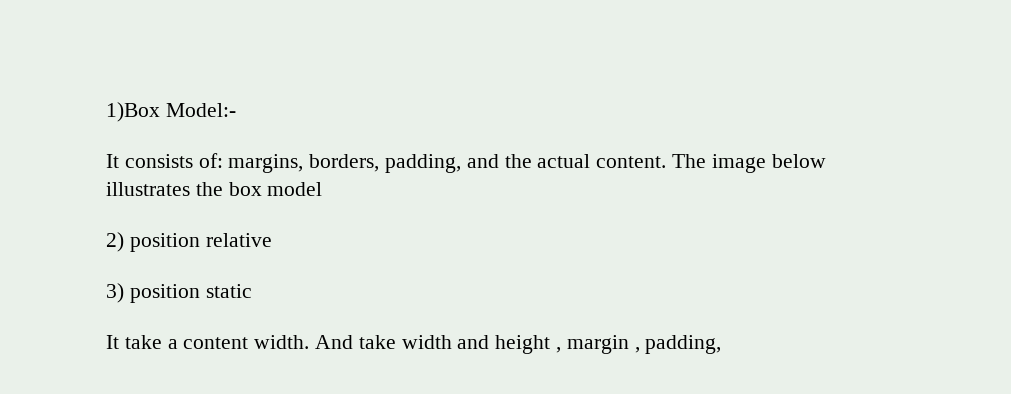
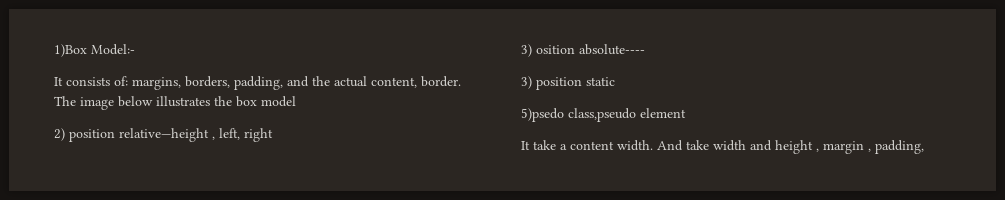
[596,156,667,168] content. -> [371,76,461,88] content, border.
[205,233,272,247] relative -> [119,128,273,142] [521,44,645,57] relative—height , left, right // 3) osition absolute----
(252, 291) none -> [521,108,686,122] // 5)psedo class,pseudo element

